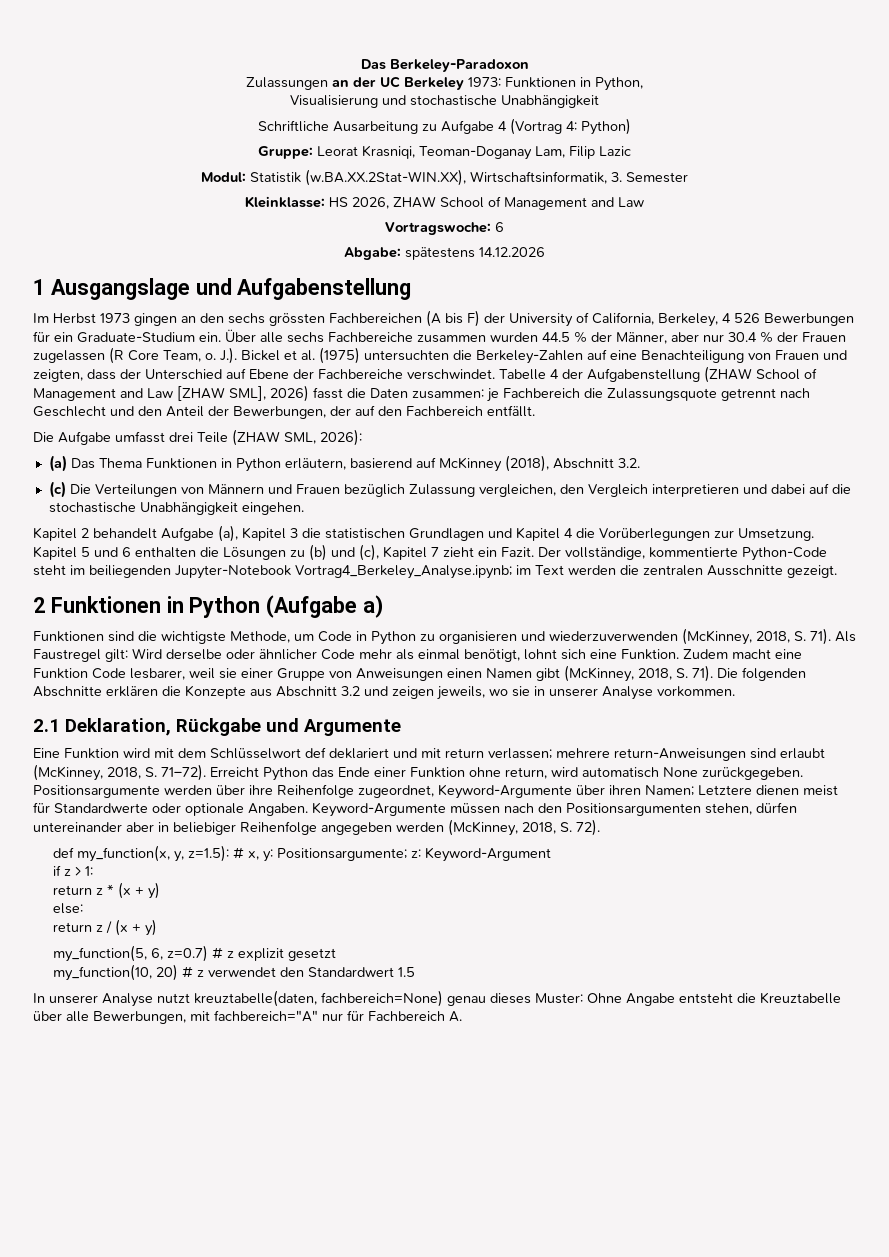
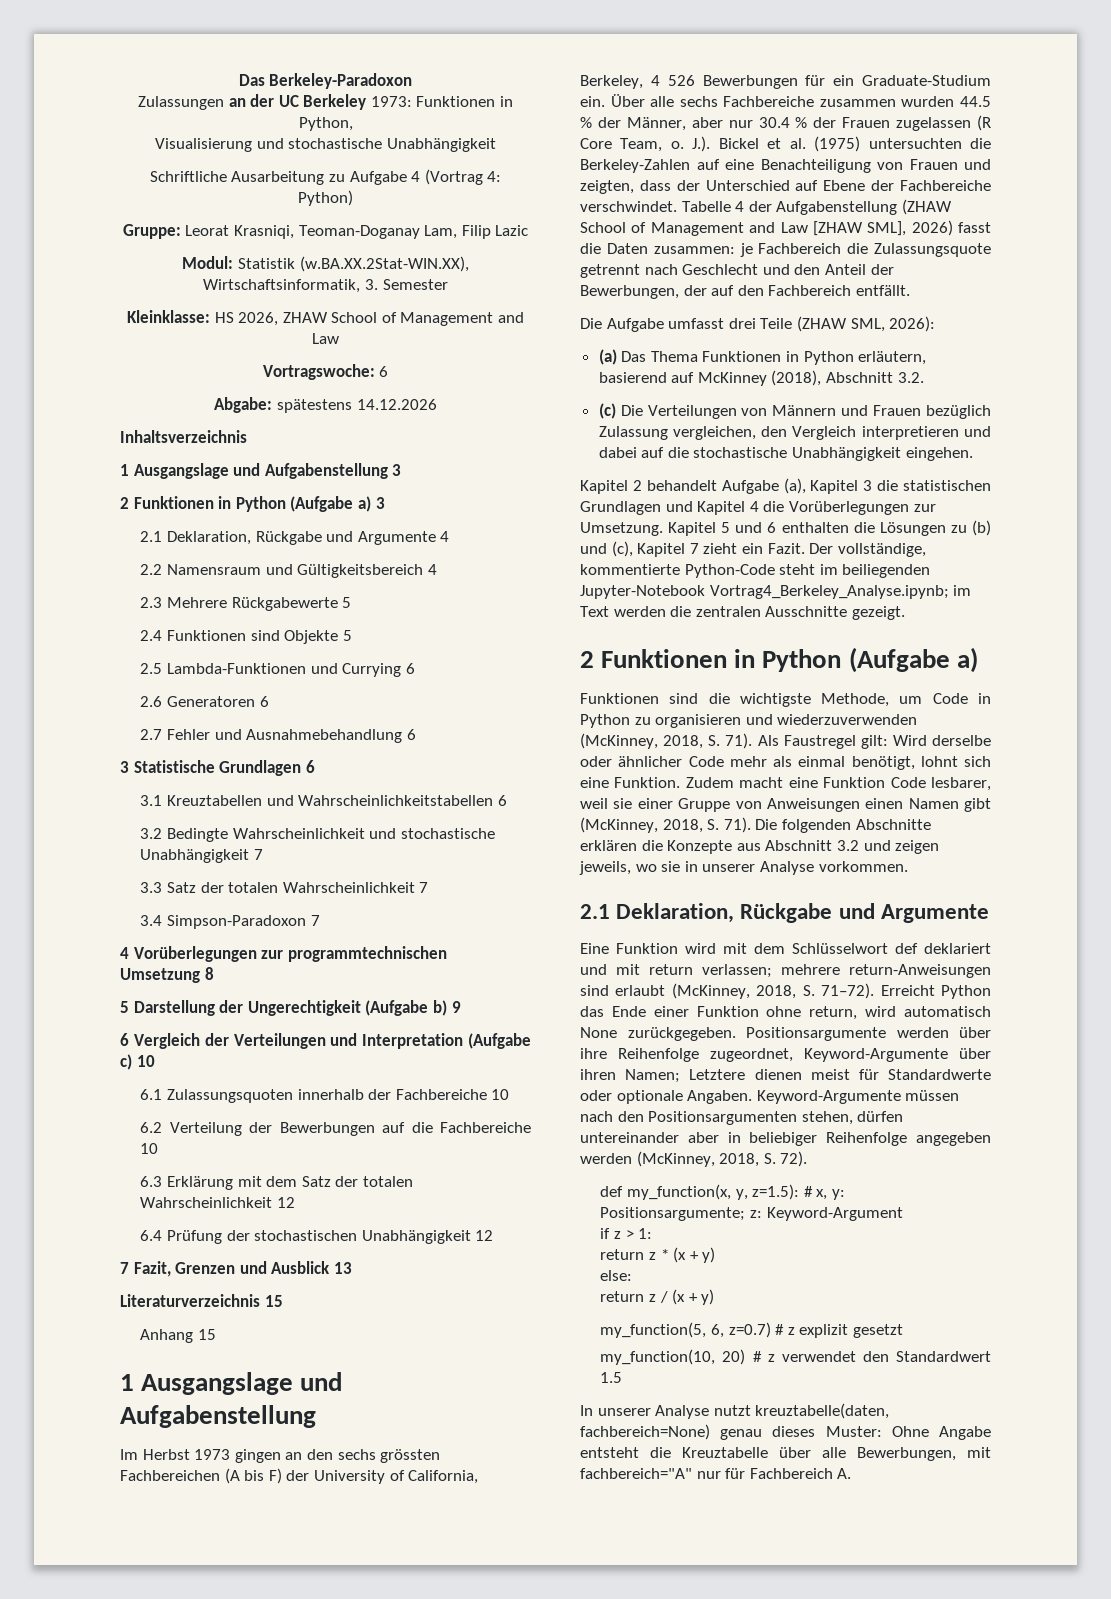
(545, 252) none -> [120,430,247,443] [120,463,402,479] [120,496,385,512] [140,531,450,545] [140,564,437,578] [140,597,352,611] [140,630,352,644] [140,663,415,677] [140,696,269,707] [140,729,416,743] [120,760,315,776] [140,795,507,806] [140,828,495,842] [140,849,263,863] [140,882,429,893] [140,915,320,929] [120,946,447,962] [120,967,214,983] [120,1000,461,1016] [120,1033,531,1049] [120,1054,155,1070] [140,1089,510,1103] [140,1122,531,1136] [140,1143,159,1154] [140,1176,413,1190] [140,1197,295,1208] [140,1230,494,1244] [120,1261,352,1277] [120,1294,283,1307] [140,1329,216,1343] // Inhaltsverzeichnis // 1 Ausgangslage und Aufgabenstellung 3 // 2 Funktionen in Python (Aufgabe a) 3 // 2.1 Deklaration, Rückgabe und Argumente 4 // 2.2 Namensraum und Gültigkeitsbereich 4 // 2.3 Mehrere Rückgabewerte 5 // 2.4 Funktionen sind Objekte 5 // 2.5 Lambda-Funktionen und Currying 6 // 2.6 Generatoren 6 // 2.7 Fehler und Ausnahmebehandlung 6 // 3 Statistische Grundlagen 6 // 3.1 Kreuztabellen und Wahrscheinlichkeitstabellen 6 // 3.2 Bedingte Wahrscheinlichkeit und stochastische Unabhängigkeit 7 // 3.3 Satz der totalen Wahrscheinlichkeit 7 // 3.4 Simpson-Paradoxon 7 // 4 Vorüberlegungen zur programmtechnischen Umsetzung 8 // 5 Darstellung der Ungerechtigkeit (Aufgabe b) 9 // 6 Vergleich der Verteilungen und Interpretation (Aufgabe c) 10 // 6.1 Zulassungsquoten innerhalb der Fachbereiche 10 // 6.2 Verteilung der Bewerbungen auf die Fachbereiche 10 // 6.3 Erklärung mit dem Satz der totalen Wahrscheinlichkeit 12 // 6.4 Prüfung der stochastischen Unabhängigkeit 12 // 7 Fazit, Grenzen und Ausblick 13 // Literaturverzeichnis 15 // Anhang 15

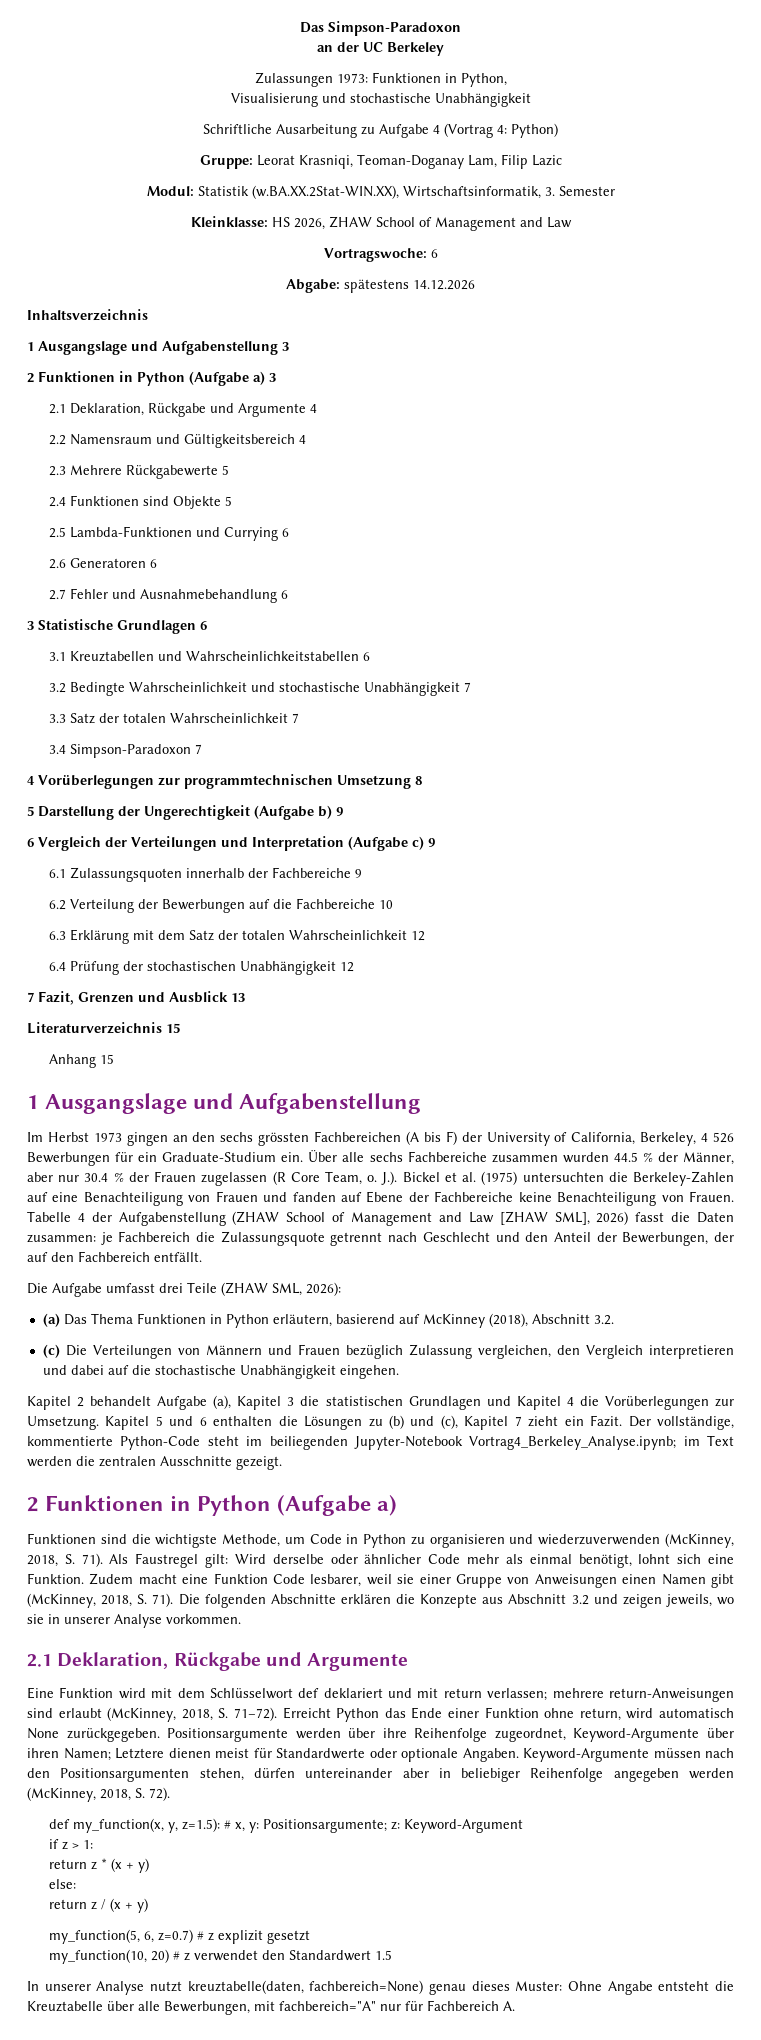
[238,73,413,89] [137,96,224,110] Das Berkeley-Paradoxon // Zulassungen -> [300,21,461,36] Das Simpson-Paradoxon //
(367, 102) none -> [254,72,333,87] // Zulassungen
[136,1055,155,1067] 10 -> [428,838,435,847] 9
[491,1089,510,1100] 10 -> [355,869,363,878] 9
[580,180,991,194] [580,201,677,212] zeigten, dass der Unterschied auf Ebene der Fachbereiche verschwindet. -> [292,1191,735,1206] fanden auf Ebene der Fachbereiche keine Benachteiligung von Frauen.

